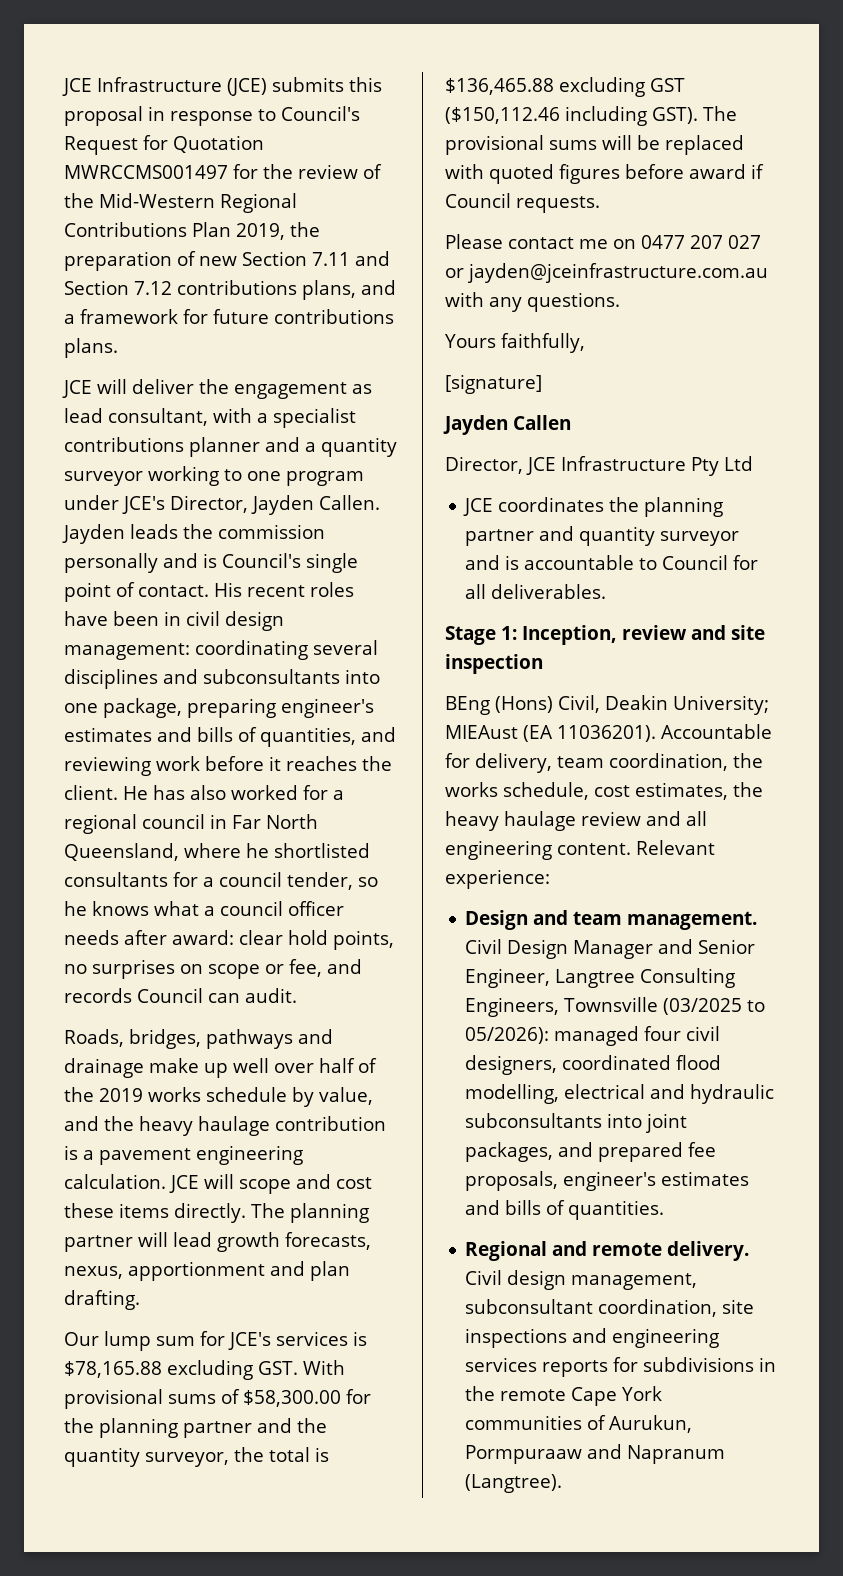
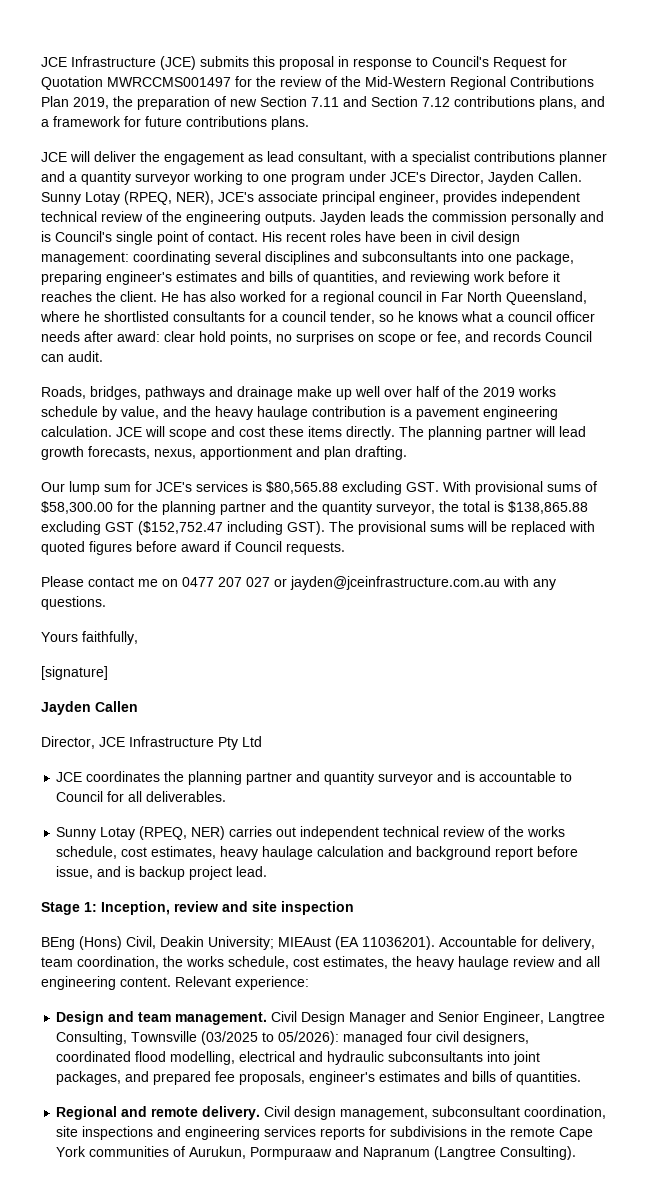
(380, 502) none -> [41,191,580,205] [41,211,316,225] Sunny Lotay (RPEQ, NER), JCE's associate principal engineer, provides independent technical review of the engineering outputs.
[64,1361,162,1378] $78,165.88 -> [266,481,338,494] $80,565.88
[445,78,554,95] $136,465.88 -> [508,501,588,514] $138,865.88
[445,107,560,124] ($150,112.46 -> [138,521,223,535] ($152,752.47
(607, 591) none -> [56,826,566,840] [56,846,579,860] [56,866,268,880] // Sunny Lotay (RPEQ, NER) carries out independent technical review of the works schedule, cost estimates, heavy haulage calculation and background report before issue, and is backup project lead.
[640,968,736,988] [465,997,560,1017] Consulting Engineers, -> [56,1031,128,1045] Consulting,
[465,1474,563,1493] (Langtree). -> [434,1146,577,1160] (Langtree Consulting).

